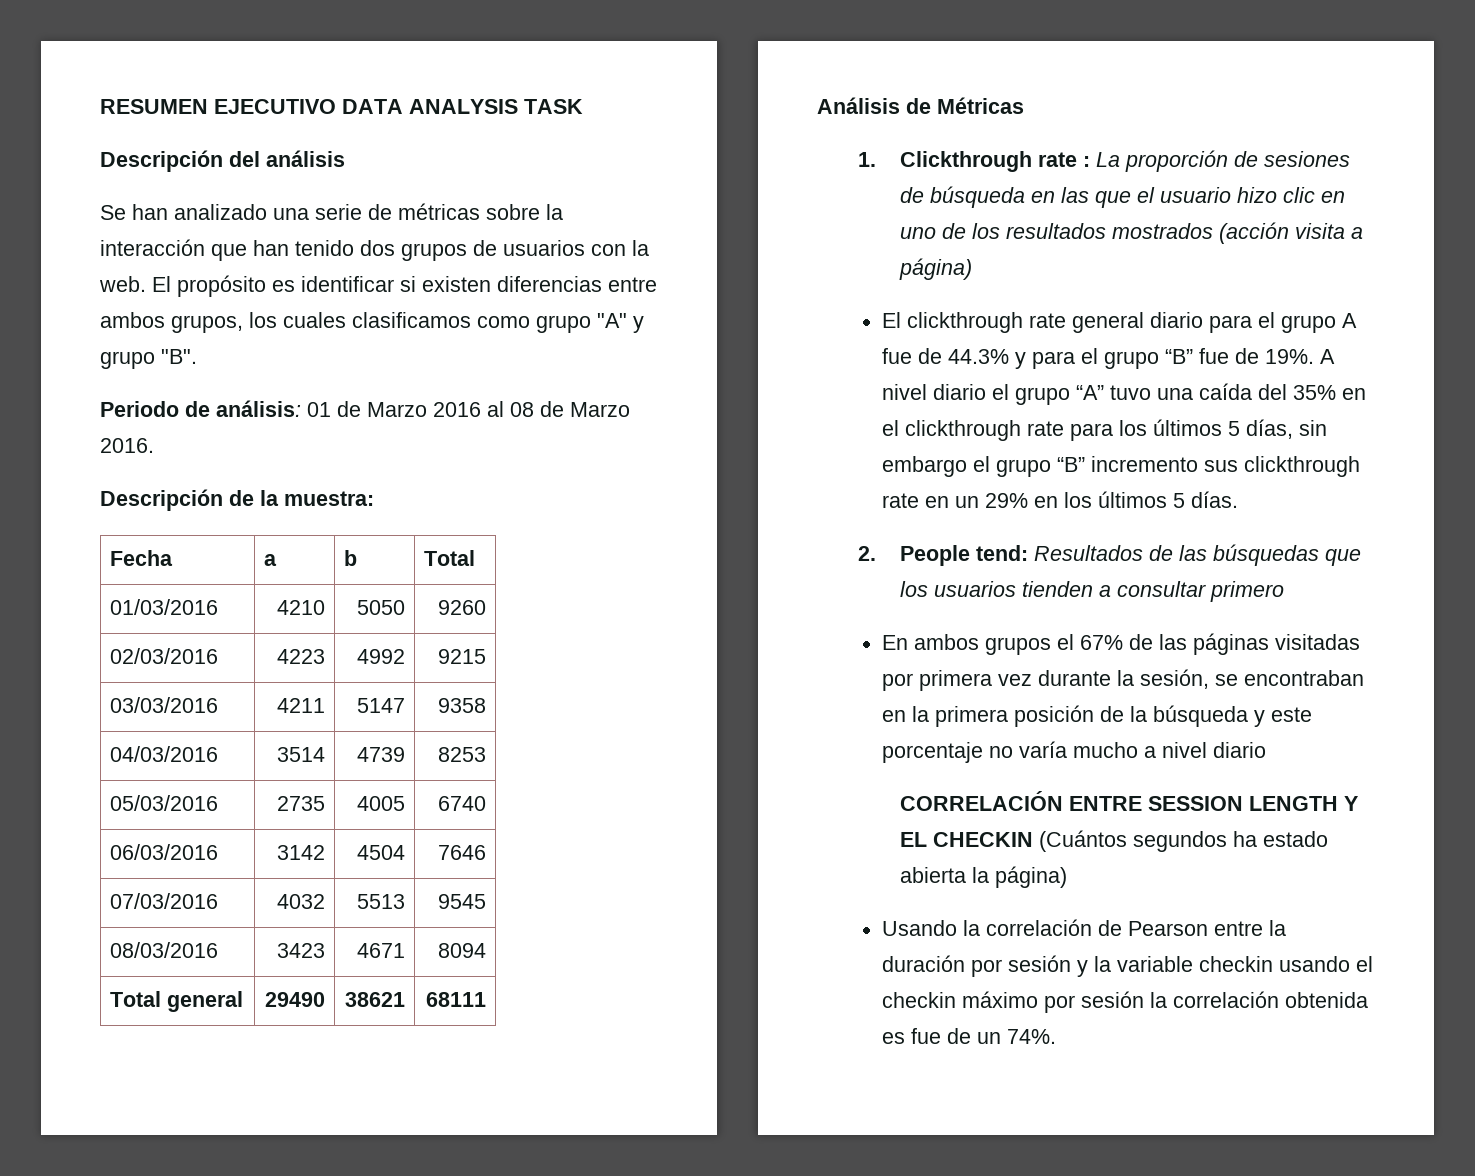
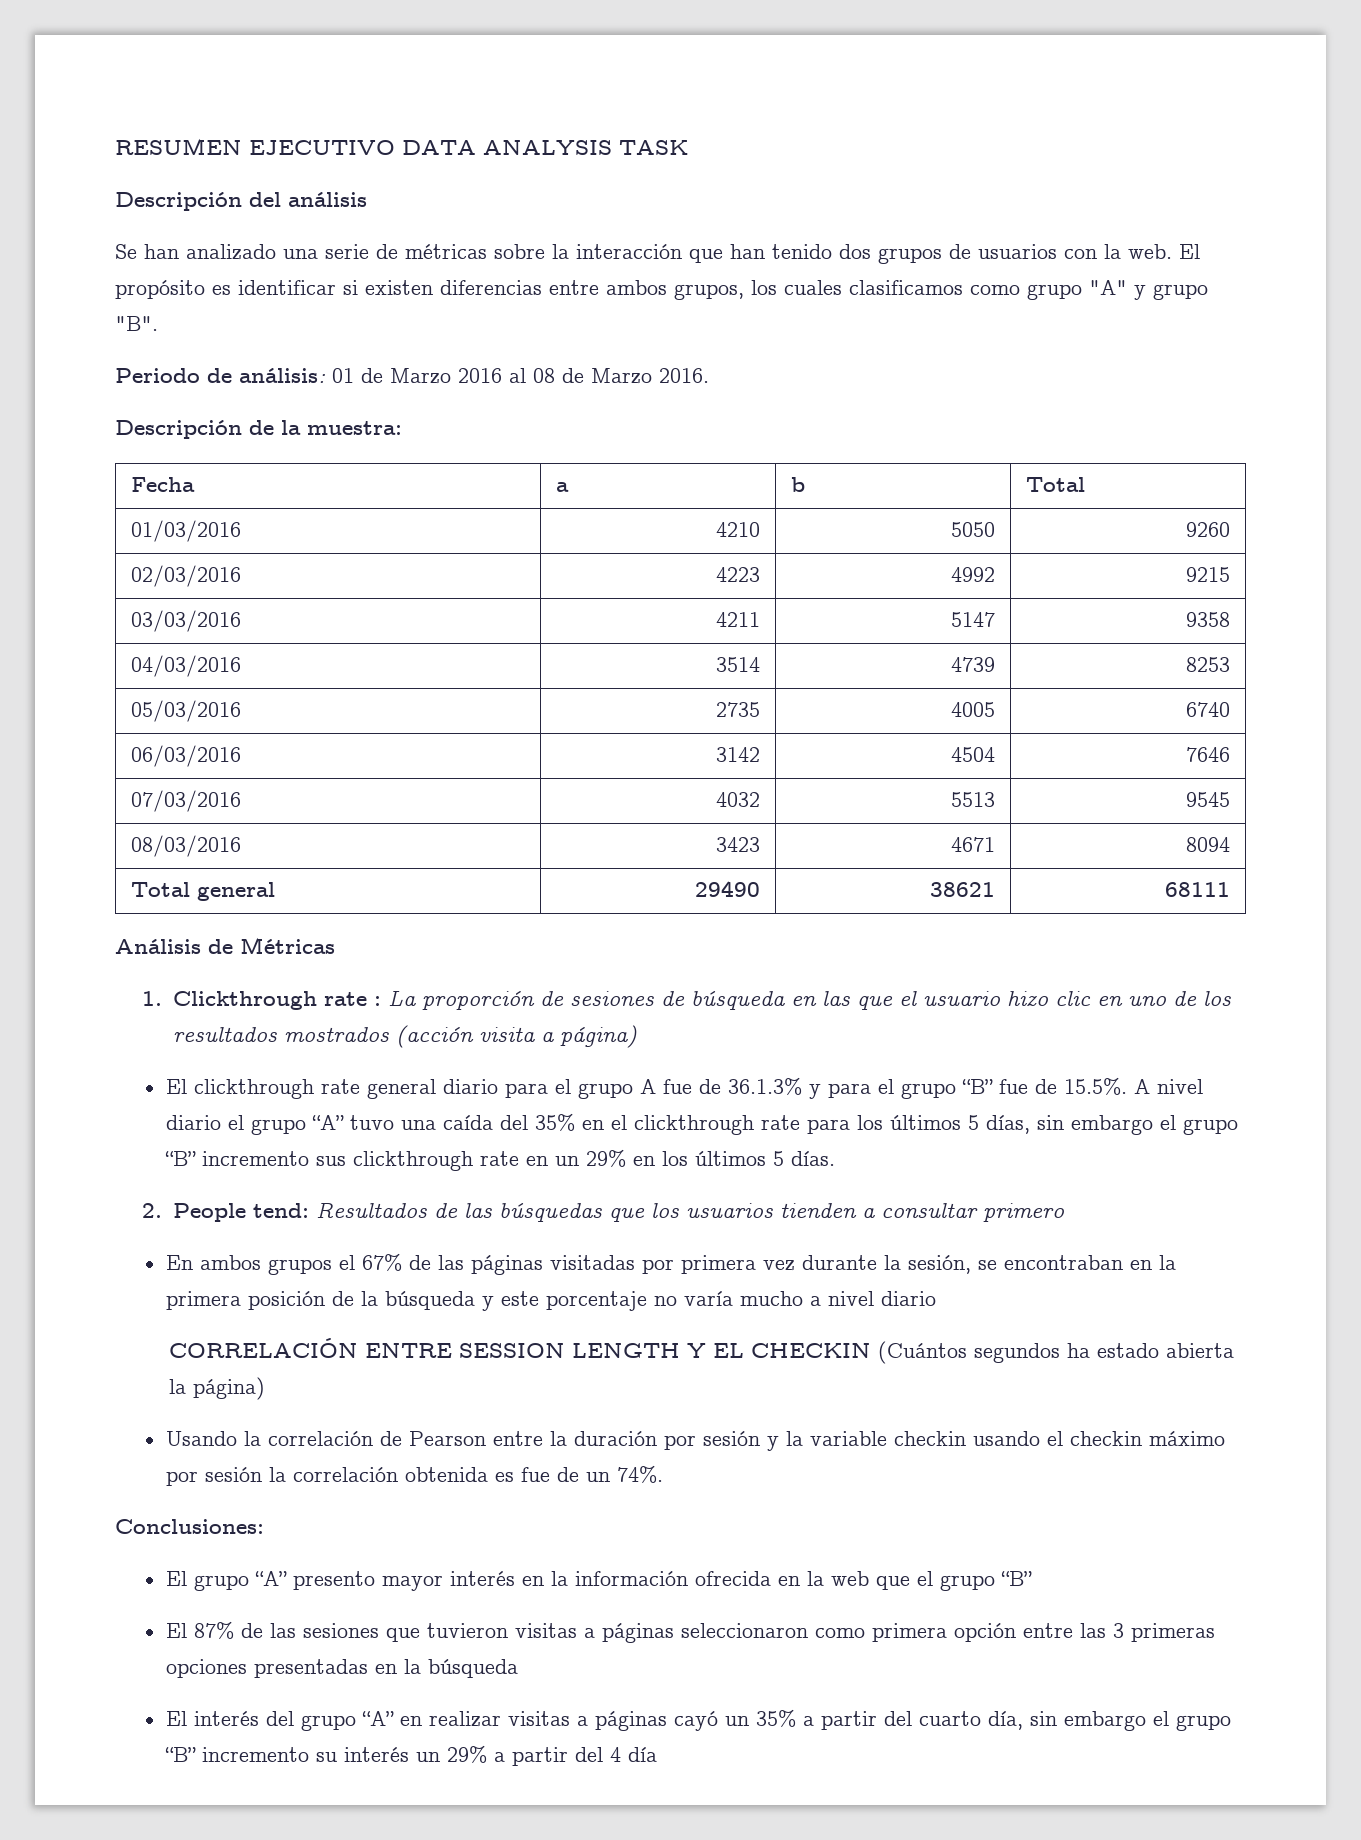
[948,349,1010,364] 44.3% -> [727,1077,802,1095] 36.1.3%
[1265,349,1315,364] 19%. -> [1063,1077,1127,1095] 15.5%.
(1057, 1036) none -> [115,1519,264,1534] [165,1571,1032,1591] [165,1621,1215,1643] [165,1659,518,1678] [165,1709,1231,1731] [164,1745,657,1766] // Conclusiones: // El grupo “A” presento mayor interés en la información ofrecida en la web que el grupo “B” // El 87% de las sesiones que tuvieron visitas a páginas seleccionaron como primera opción entre las 3 primeras opciones presentadas en la búsqueda // El interés del grupo “A” en realizar visitas a páginas cayó un 35% a partir del cuarto día, sin embargo el grupo “B” incremento su interés un 29% a partir del 4 día

